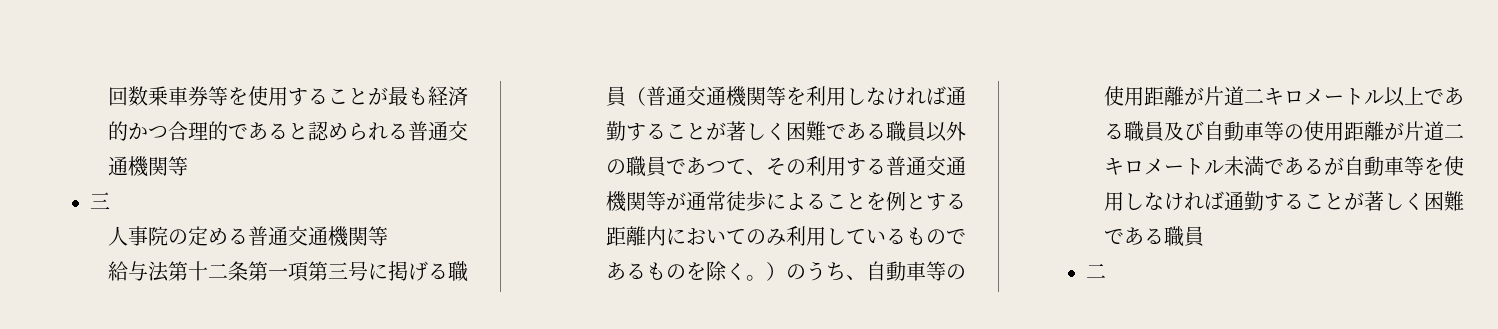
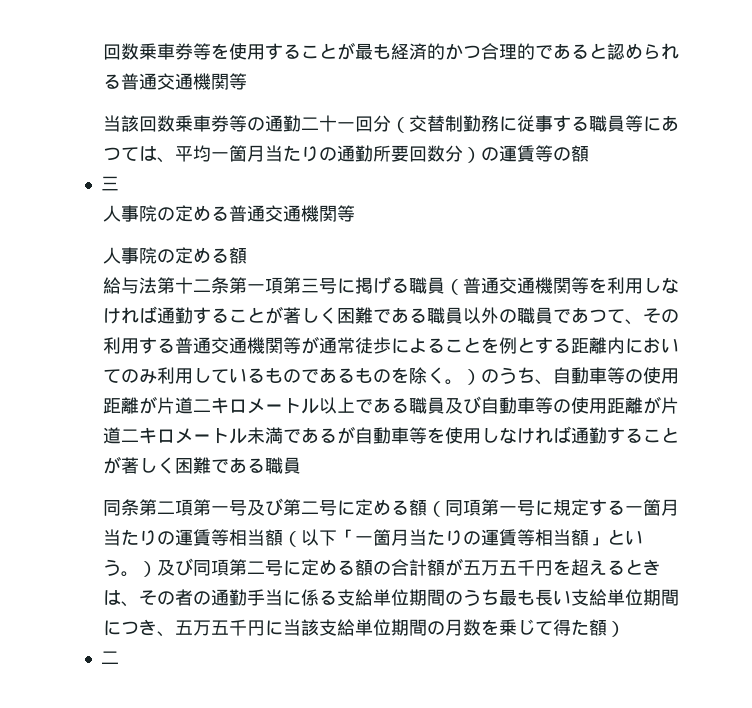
(188, 166) none -> [102,115,679,133] [102,145,589,163] // 当該回数乗車券等の通勤二十一回分（交替制勤務に従事する職員等にあつては、平均一箇月当たりの通勤所要回数分）の運賃等の額
(388, 236) none -> [102,247,247,264] // 人事院の定める額
(1204, 236) none -> [102,498,679,517] [102,529,643,547] [102,558,661,577] [102,589,679,607] [102,619,625,637] // 同条第二項第一号及び第二号に定める額（同項第一号に規定する一箇月当たりの運賃等相当額（以下「一箇月当たりの運賃等相当額」という。）及び同項第二号に定める額の合計額が五万五千円を超えるときは、その者の通勤手当に係る支給単位期間のうち最も長い支給単位期間につき、五万五千円に当該支給単位期間の月数を乗じて得た額）

